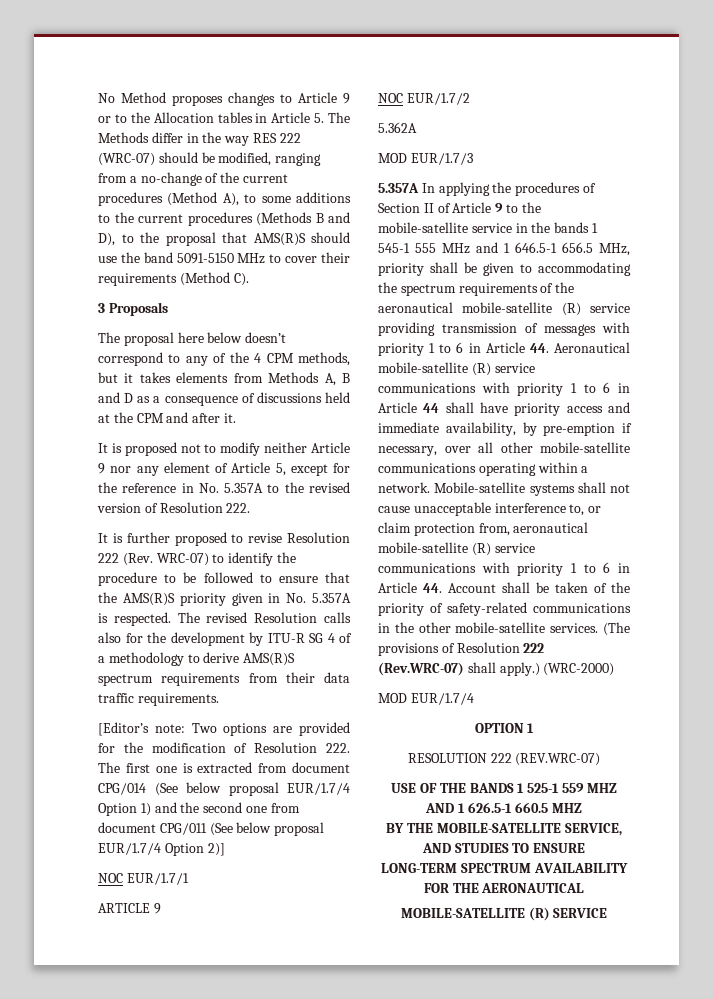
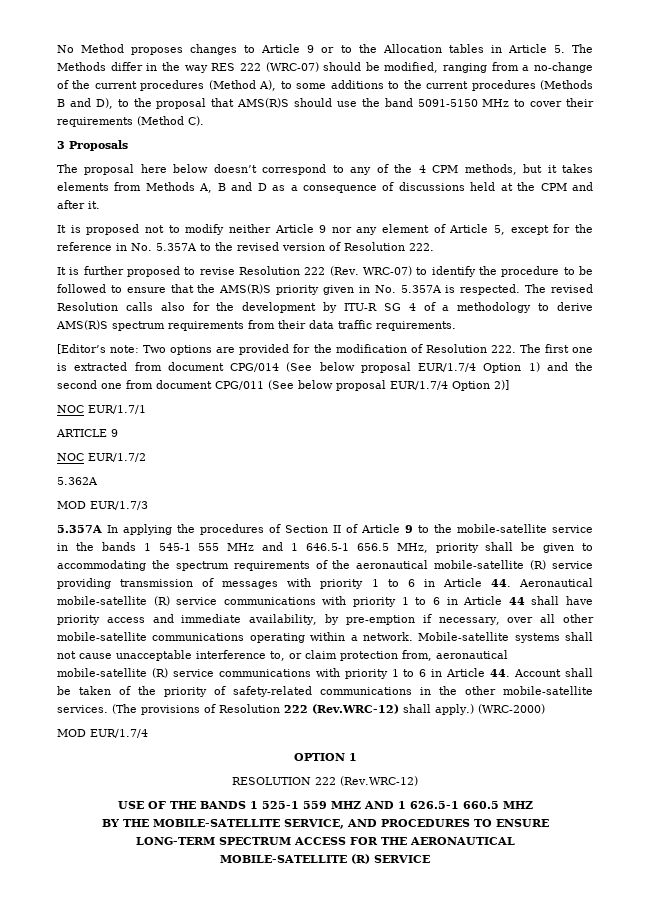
[378,662,464,676] (Rev.WRC-07) -> [312,704,399,714] (Rev.WRC-12)
[515,753,601,766] (REV.WRC-07) -> [340,776,419,786] (Rev.WRC-12)
[454,843,509,853] STUDIES -> [380,819,470,827] PROCEDURES
[533,863,628,873] AVAILABILITY -> [293,837,346,845] ACCESS

